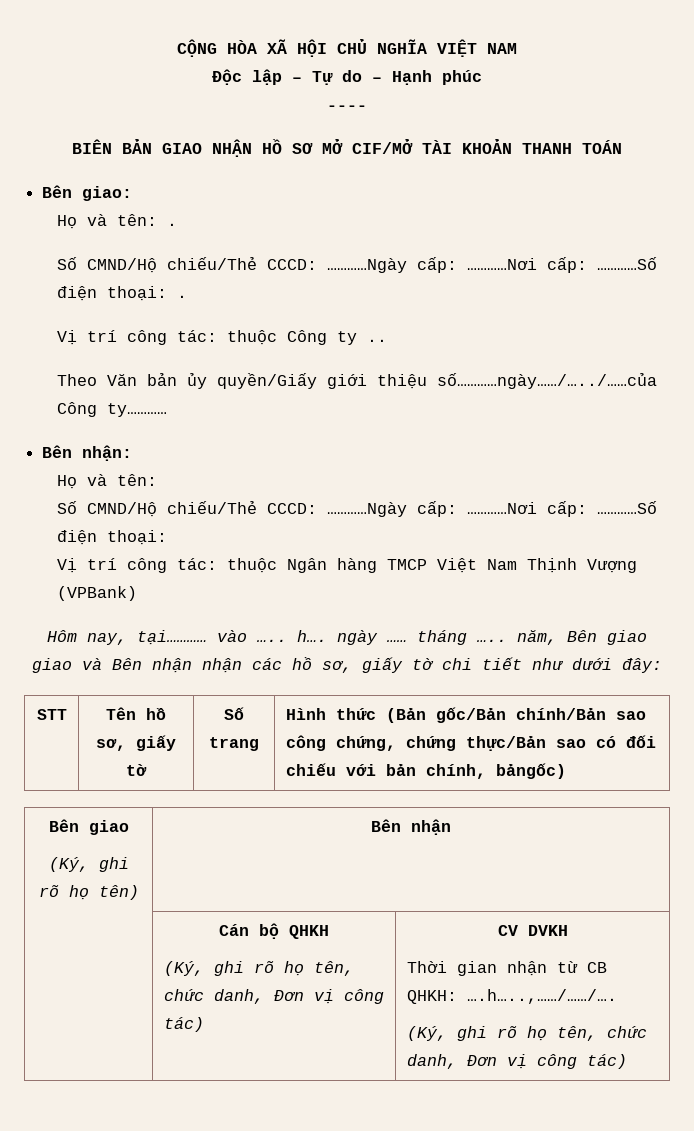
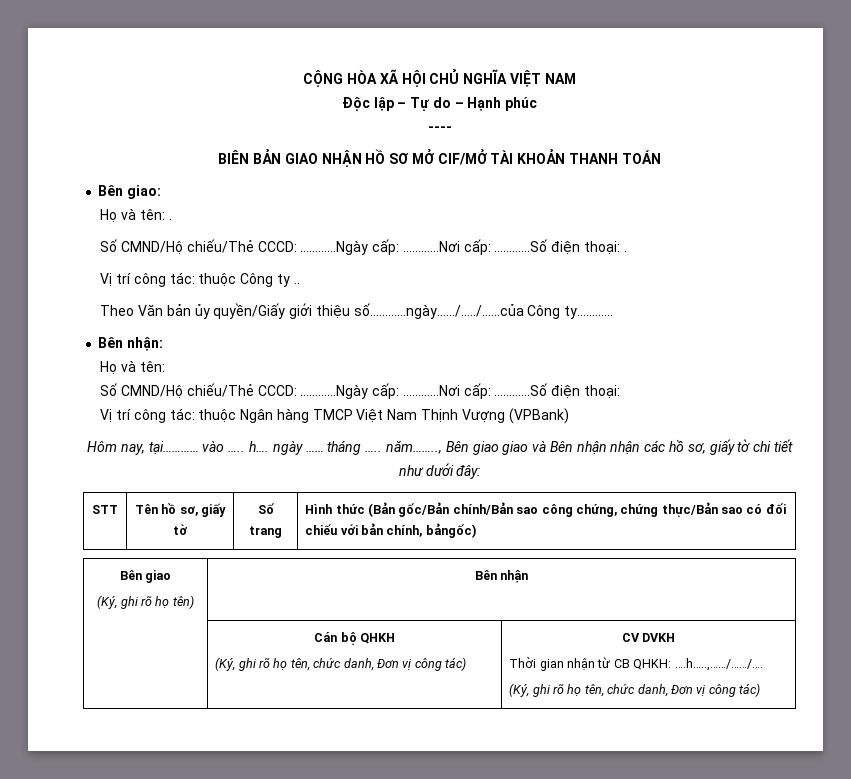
[517,630,557,645] năm, -> [385,440,442,454] năm……..,

